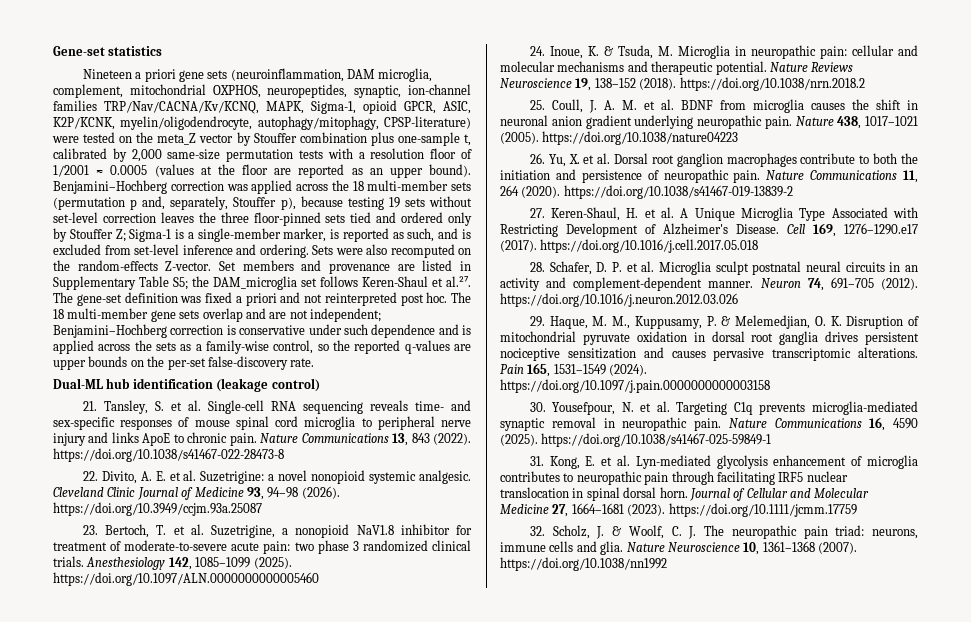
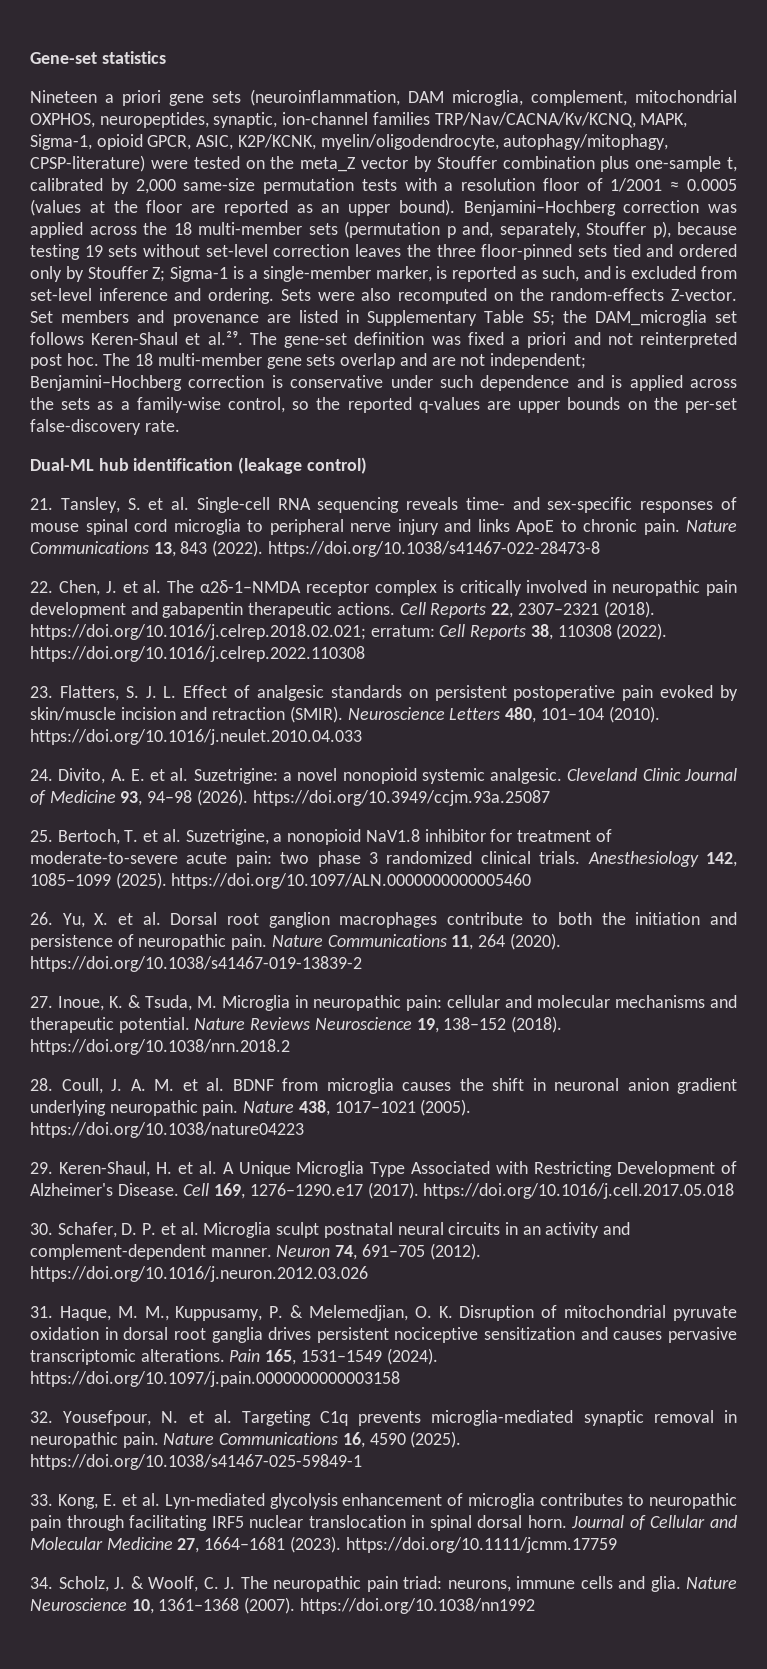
[446,276,471,287] al.²⁷. -> [207,330,243,345] al.²⁹.
(98, 476) none -> [58,580,737,596] [30,601,655,618] [30,623,668,640] [30,646,365,662] [30,685,738,701] [30,706,660,723] [30,729,362,745] [30,769,53,781] Chen, J. et al. The α2δ-1–NMDA receptor complex is critically involved in neuropathic pain development and gabapentin therapeutic actions. Cell Reports 22, 2307–2321 (2018). https://doi.org/10.1016/j.celrep.2018.02.021; erratum: Cell Reports 38, 110308 (2022). https://doi.org/10.1016/j.celrep.2022.110308 // 23. Flatters, S. J. L. Effect of analgesic standards on persistent postoperative pain evoked by skin/muscle incision and retraction (SMIR). Neuroscience Letters 480, 101–104 (2010). https://doi.org/10.1016/j.neulet.2010.04.033 // 24.
[82,525,98,535] 23. -> [30,830,53,842] 25.
[529,45,918,59] [500,61,854,75] [500,77,865,91] [529,99,918,113] [500,115,918,129] [500,131,739,145] // 24. Inoue, K. & Tsuda, M. Microglia in neuropathic pain: cellular and molecular mechanisms and therapeutic potential. Nature Reviews Neuroscience 19, 138–152 (2018). https://doi.org/10.1038/nrn.2018.2 // 25. Coull, J. A. M. et al. BDNF from microglia causes the shift in neuronal anion gradient underlying neuropathic pain. Nature 438, 1017–1021 (2005). https://doi.org/10.1038/nature04223 -> (532, 881) none
(545, 213) none -> [58,995,737,1011] [30,1016,563,1033] [30,1039,290,1055] [30,1078,737,1094] [30,1099,472,1116] [30,1122,304,1138] [30,1162,53,1174] Inoue, K. & Tsuda, M. Microglia in neuropathic pain: cellular and molecular mechanisms and therapeutic potential. Nature Reviews Neuroscience 19, 138–152 (2018). https://doi.org/10.1038/nrn.2018.2 // 28. Coull, J. A. M. et al. BDNF from microglia causes the shift in neuronal anion gradient underlying neuropathic pain. Nature 438, 1017–1021 (2005). https://doi.org/10.1038/nature04223 // 29.
[529,262,545,272] 28. -> [30,1223,53,1235] 30.
[529,316,545,327] 29. -> [30,1306,53,1318] 31.
[529,402,546,412] 30. -> [30,1411,53,1423] 32.
[529,456,544,466] 31. -> [30,1494,53,1506] 33.
[529,526,545,536] 32. -> [30,1577,53,1589] 34.

